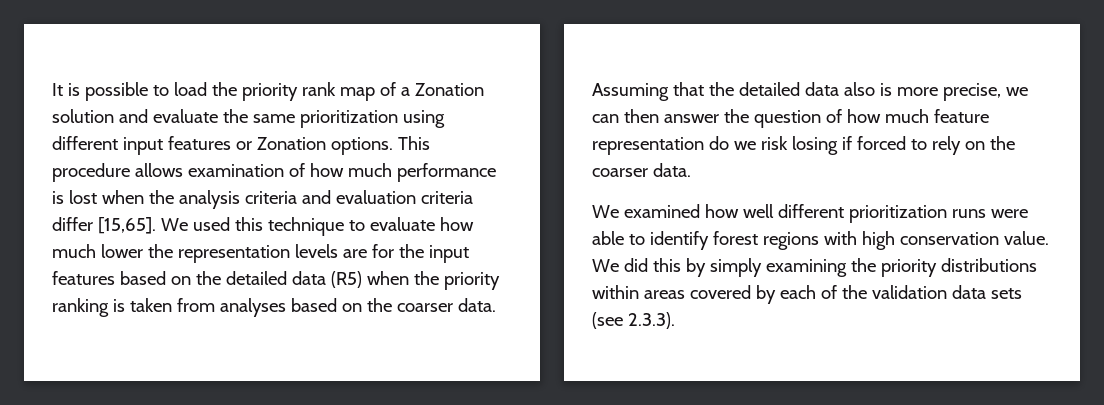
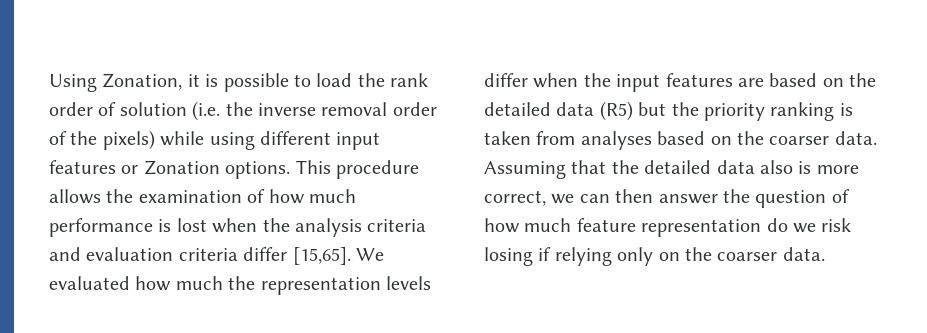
[52,83,63,96] It -> [49,73,200,92] Using Zonation, it
[241,82,484,101] [52,109,398,128] priority rank map of a Zonation solution and evaluate the same prioritization -> [390,73,429,87] [49,101,437,121] [49,130,205,150] rank order of solution (i.e. the inverse removal order of the pixels) while
(183, 170) none -> [106,189,134,203] the
[192,217,474,236] [52,244,143,258] used this technique to evaluate how much lower -> [49,276,223,291] evaluated how much
[342,244,394,258] are for -> [484,73,579,88] differ when
(115, 278) none -> [738,78,764,87] are
[366,271,409,285] when -> [638,102,667,116] but
[942,83,1001,101] precise, -> [484,190,546,206] correct,
[856,136,1015,155] [592,163,691,177] [592,204,1028,223] [592,231,1049,250] [592,258,1037,277] [592,285,1022,304] [592,312,675,329] forced to rely on the coarser data. // We examined how well different prioritization runs were able to identify forest regions with high conservation value. We did this by simply examining the priority distributions within areas covered by each of the validation data sets (see 2.3.3). -> [554,247,825,266] relying only on the coarser data.

